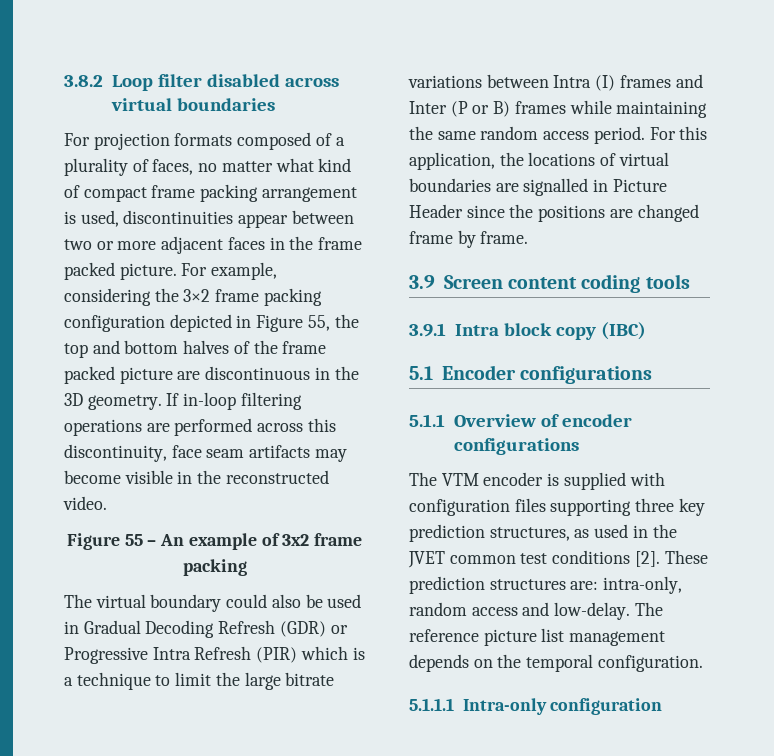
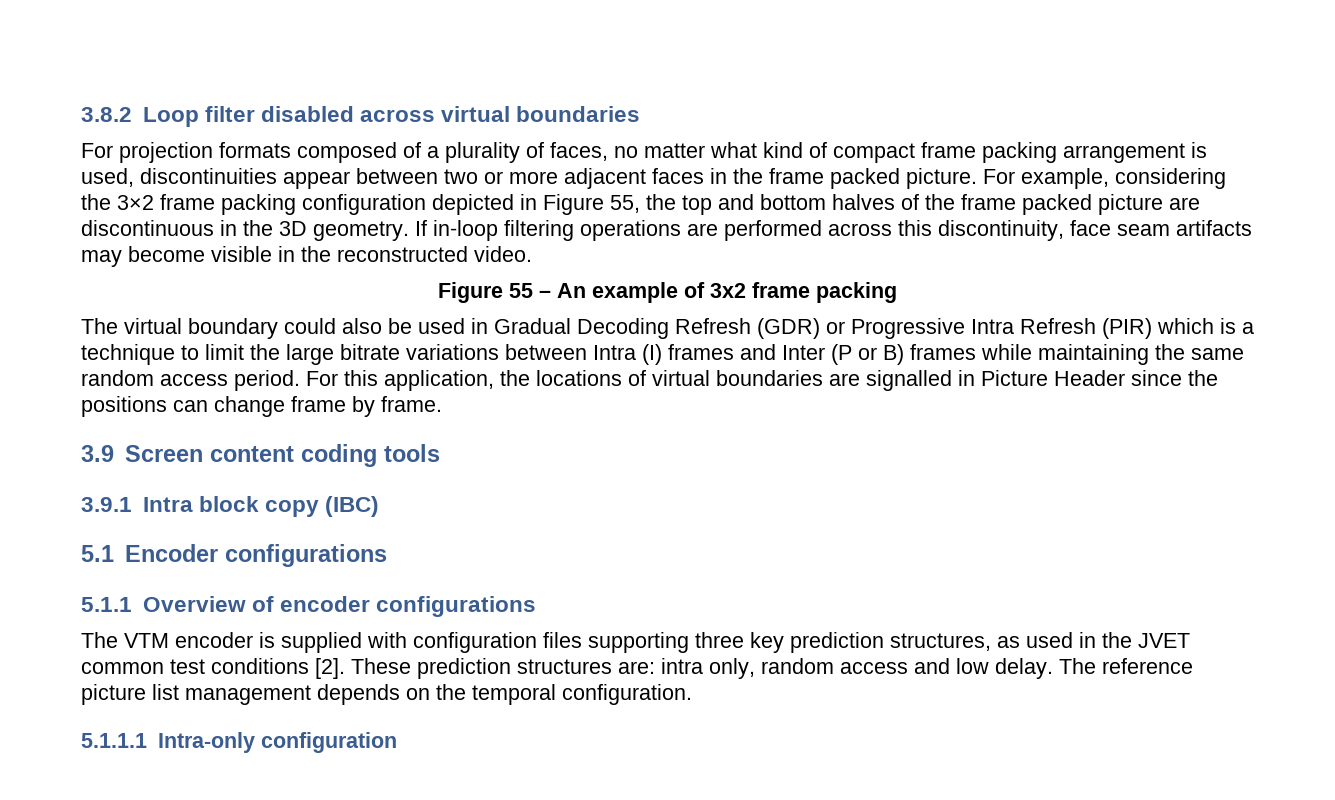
[609,204,699,222] are changed -> [173,396,285,417] can change
[603,576,683,594] intra-only, -> [661,658,755,679] intra only,
[554,602,631,620] low-delay. -> [956,658,1053,679] low delay.

